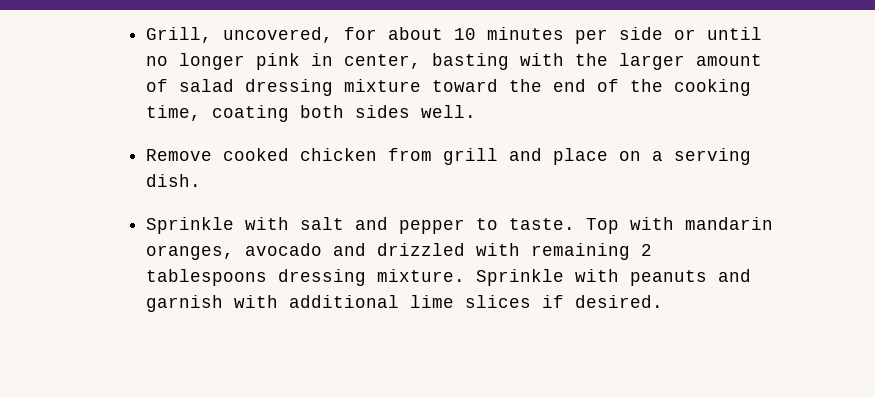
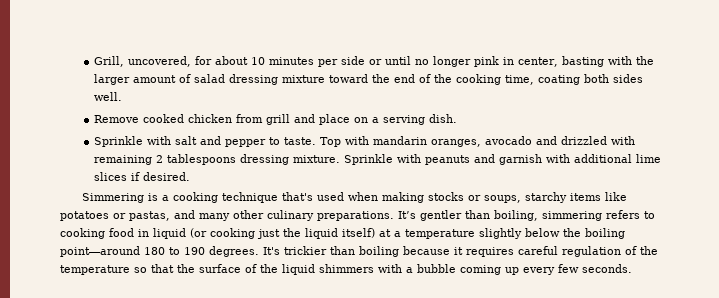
(663, 301) none -> [82,192,628,203] [60,210,655,221] [60,228,625,239] [60,246,658,257] [60,264,632,275] // Simmering is a cooking technique that's used when making stocks or soups, starchy items like potatoes or pastas, and many other culinary preparations. It’s gentler than boiling, simmering refers to cooking food in liquid (or cooking just the liquid itself) at a temperature slightly below the boiling point―around 180 to 190 degrees. It's trickier than boiling because it requires careful regulation of the temperature so that the surface of the liquid shimmers with a bubble coming up every few seconds.

